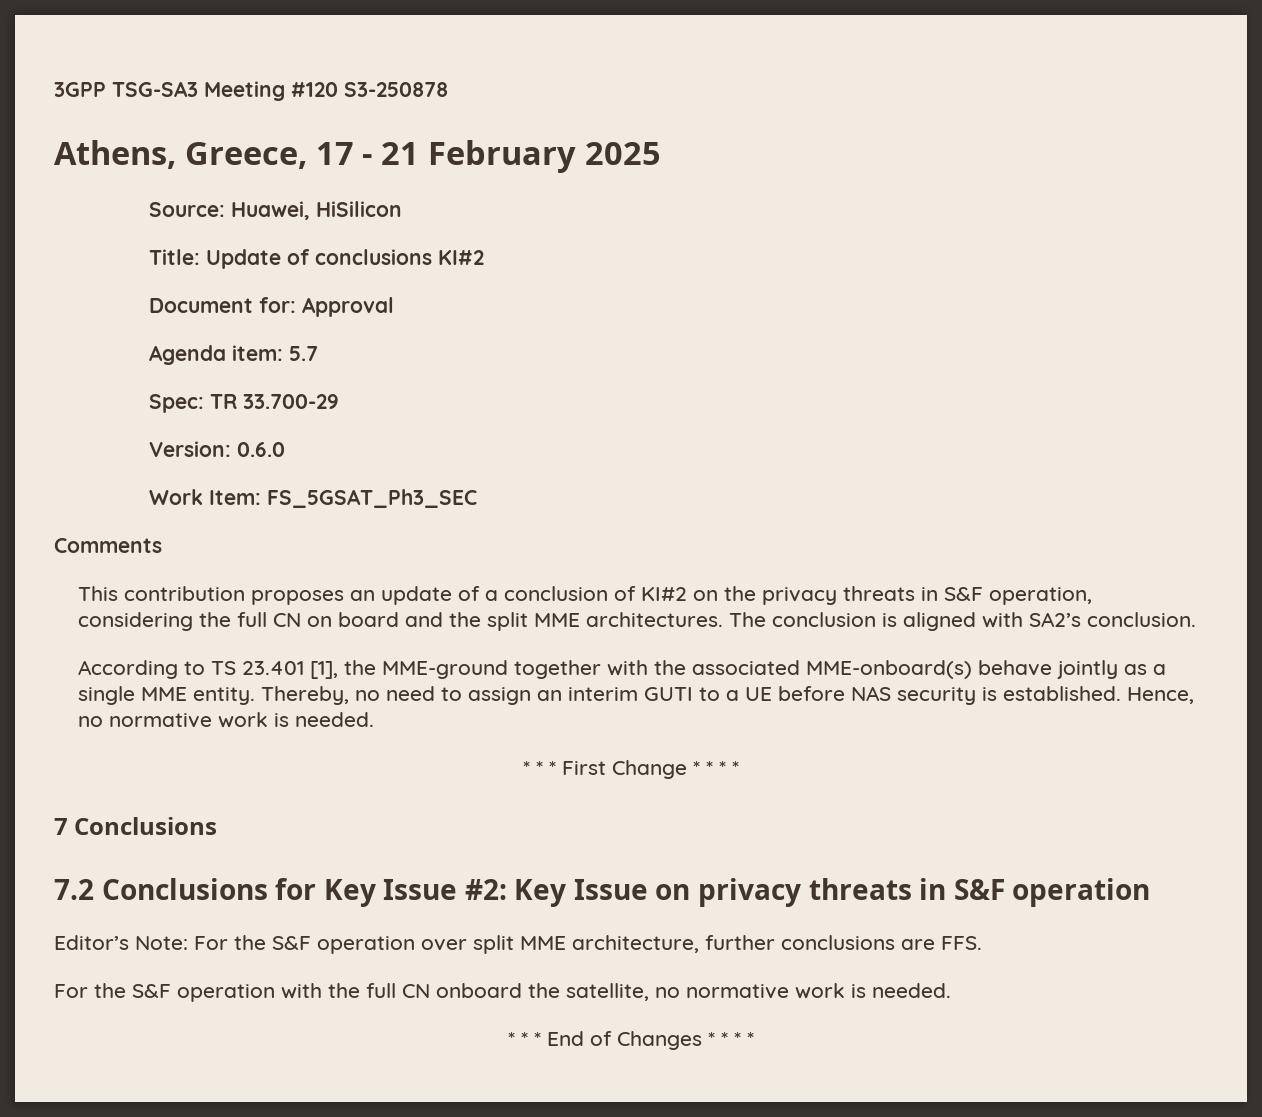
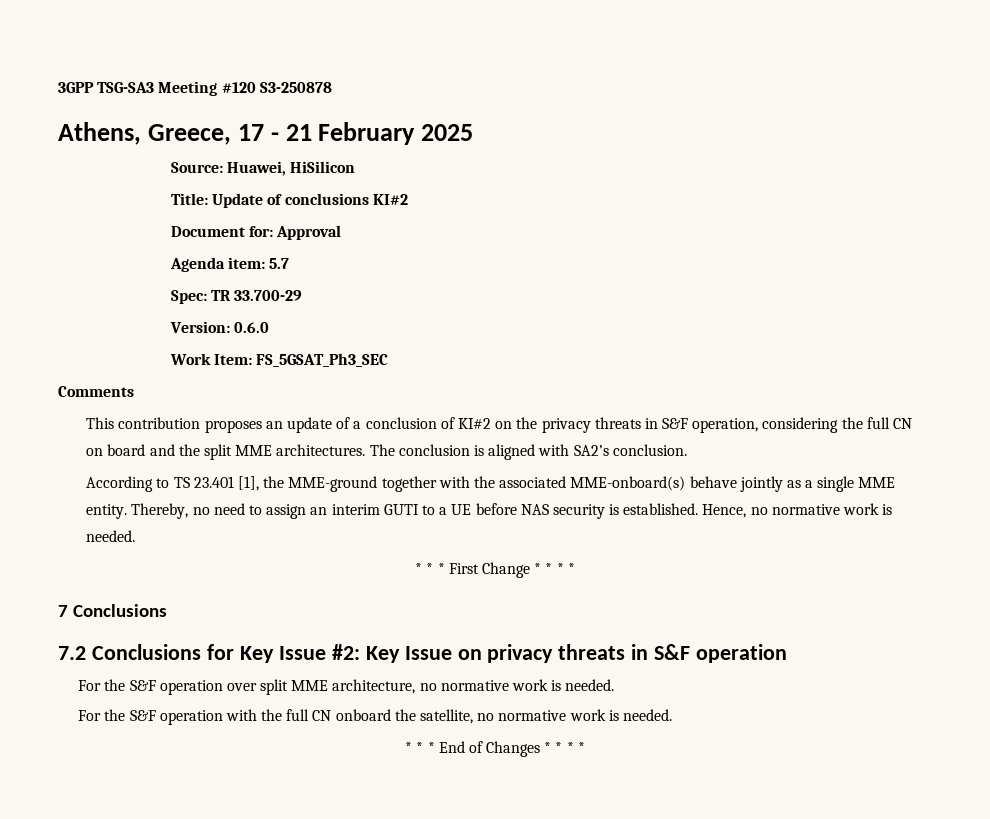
[54,935,188,950] Editor’s Note: -> (788, 653) none
[705,935,982,950] further conclusions are FFS. -> [419,679,615,691] no normative work is needed.

